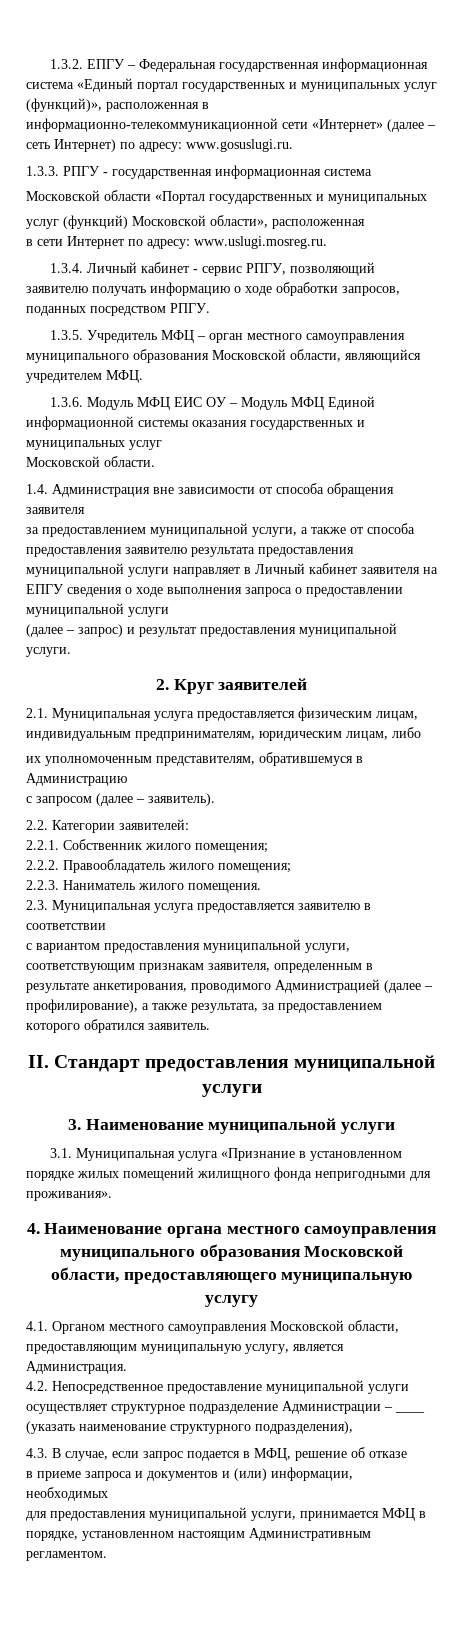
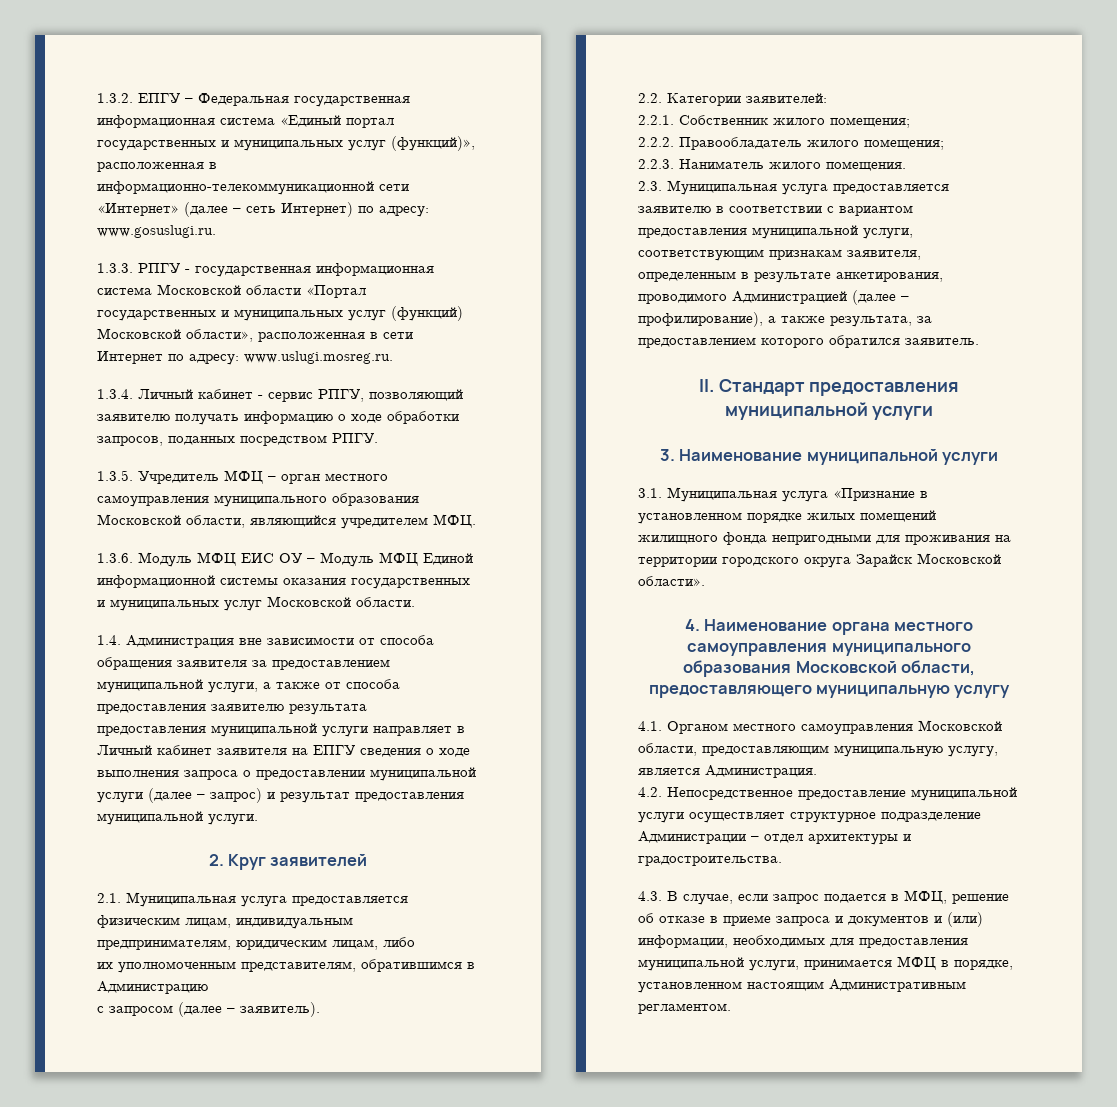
(372, 172) // -> (152, 291) none
(427, 199) // -> (343, 315) none
(365, 224) // -> (365, 337) none
(162, 445) // -> (262, 605) none
(85, 510) // -> (247, 663) none
(169, 612) // -> (143, 797) none
[259,752,353,766] обратившемуся -> [361,959,462,972] обратившимся
(106, 926) // -> (822, 209) none
[26,1191,112,1201] проживания». -> [905,535,1011,545] [638,553,1001,568] [638,576,705,586] проживания на территории городского округа Зарайск Московской области».
[395,1411,425,1413] [26,1421,353,1434] ____ (указать наименование структурного подразделения), -> [764,834,911,845] [638,856,782,866] отдел архитектуры и градостроительства.
(407, 1454) // -> (705, 919) none
(108, 1494) // -> (825, 941) none

